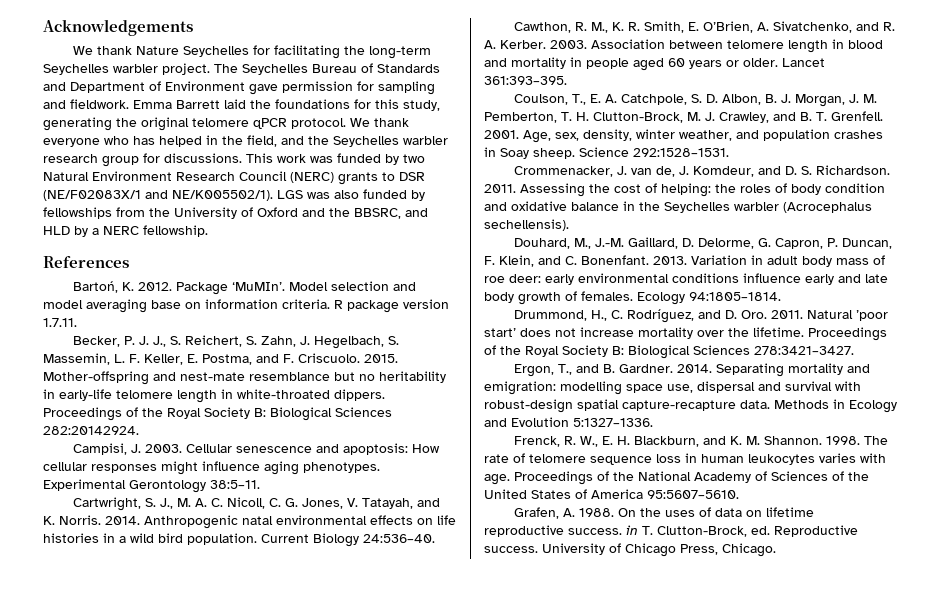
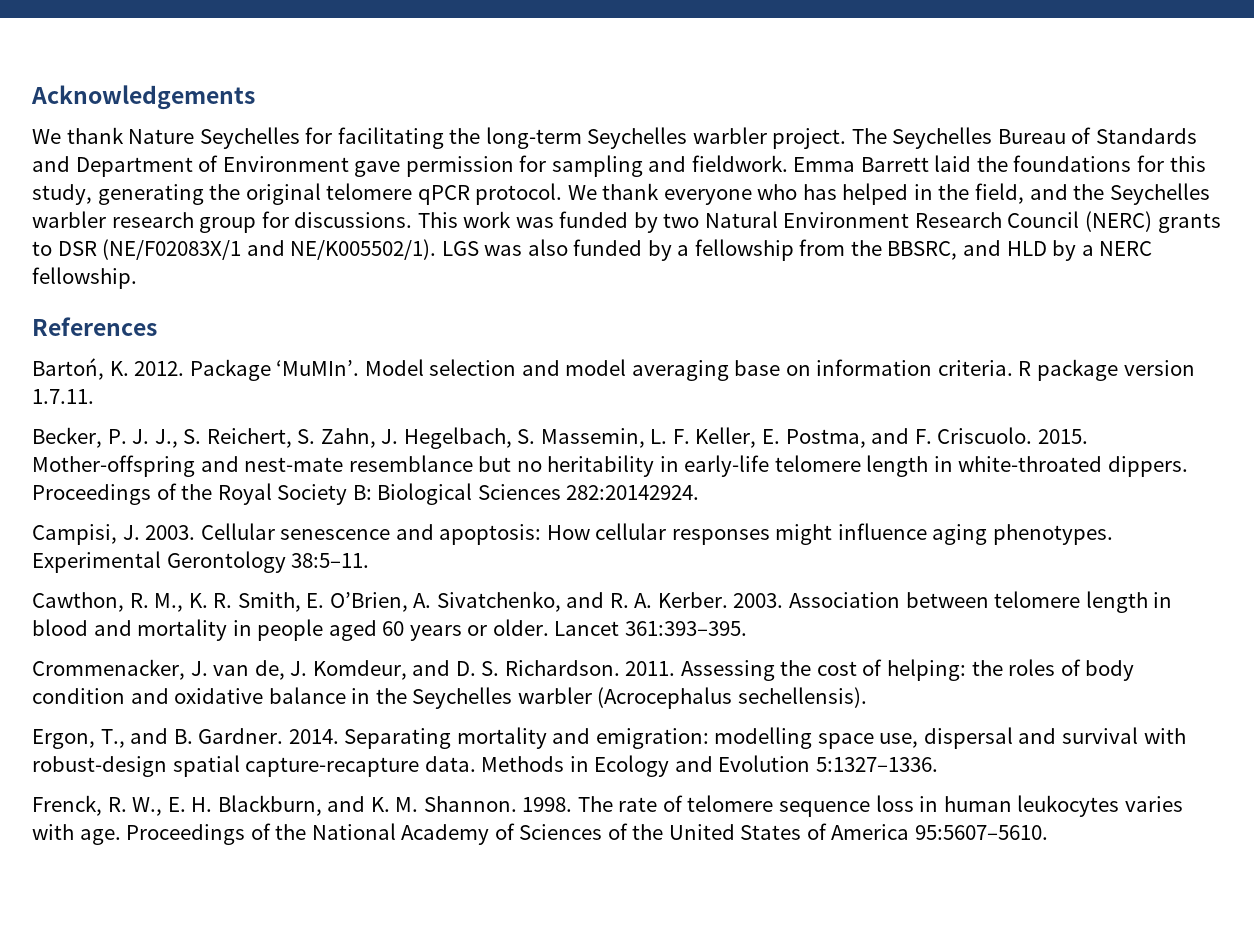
[43,207,325,219] fellowships from the University of Oxford and -> [677,239,846,261] a fellowship from
[73,497,441,511] [43,515,456,529] [43,533,435,547] // Cartwright, S. J., M. A. C. Nicoll, C. G. Jones, V. Tatayah, and K. Norris. 2014. Anthropogenic natal environmental effects on life histories in a wild bird population. Current Biology 24:536–40. -> (370, 560) none
[514,94,878,107] [484,111,883,123] [484,129,883,143] [484,147,729,159] // Coulson, T., E. A. Catchpole, S. D. Albon, B. J. Morgan, J. M. Pemberton, T. H. Clutton-Brock, M. J. Crawley, and B. T. Grenfell. 2001. Age, sex, density, winter weather, and population crashes in Soay sheep. Science 292:1528–1531. -> (747, 628) none
[514,237,893,249] [484,255,885,267] [484,273,888,285] [484,291,781,305] [514,309,889,323] [484,327,887,341] [484,345,854,359] // Douhard, M., J.-M. Gaillard, D. Delorme, G. Capron, P. Duncan, F. Klein, and C. Bonenfant. 2013. Variation in adult body mass of roe deer: early environmental conditions influence early and late body growth of females. Ecology 94:1805–1814. // Drummond, H., C. Rodríguez, and D. Oro. 2011. Natural ’poor start’ does not increase mortality over the lifetime. Proceedings of the Royal Society B: Biological Sciences 278:3421–3427. -> (867, 697) none
[514,507,815,519] [484,525,858,537] [484,543,776,557] // Grafen, A. 1988. On the uses of data on lifetime reproductive success. in T. Clutton-Brock, ed. Reproductive success. University of Chicago Press, Chicago. -> (1049, 832) none

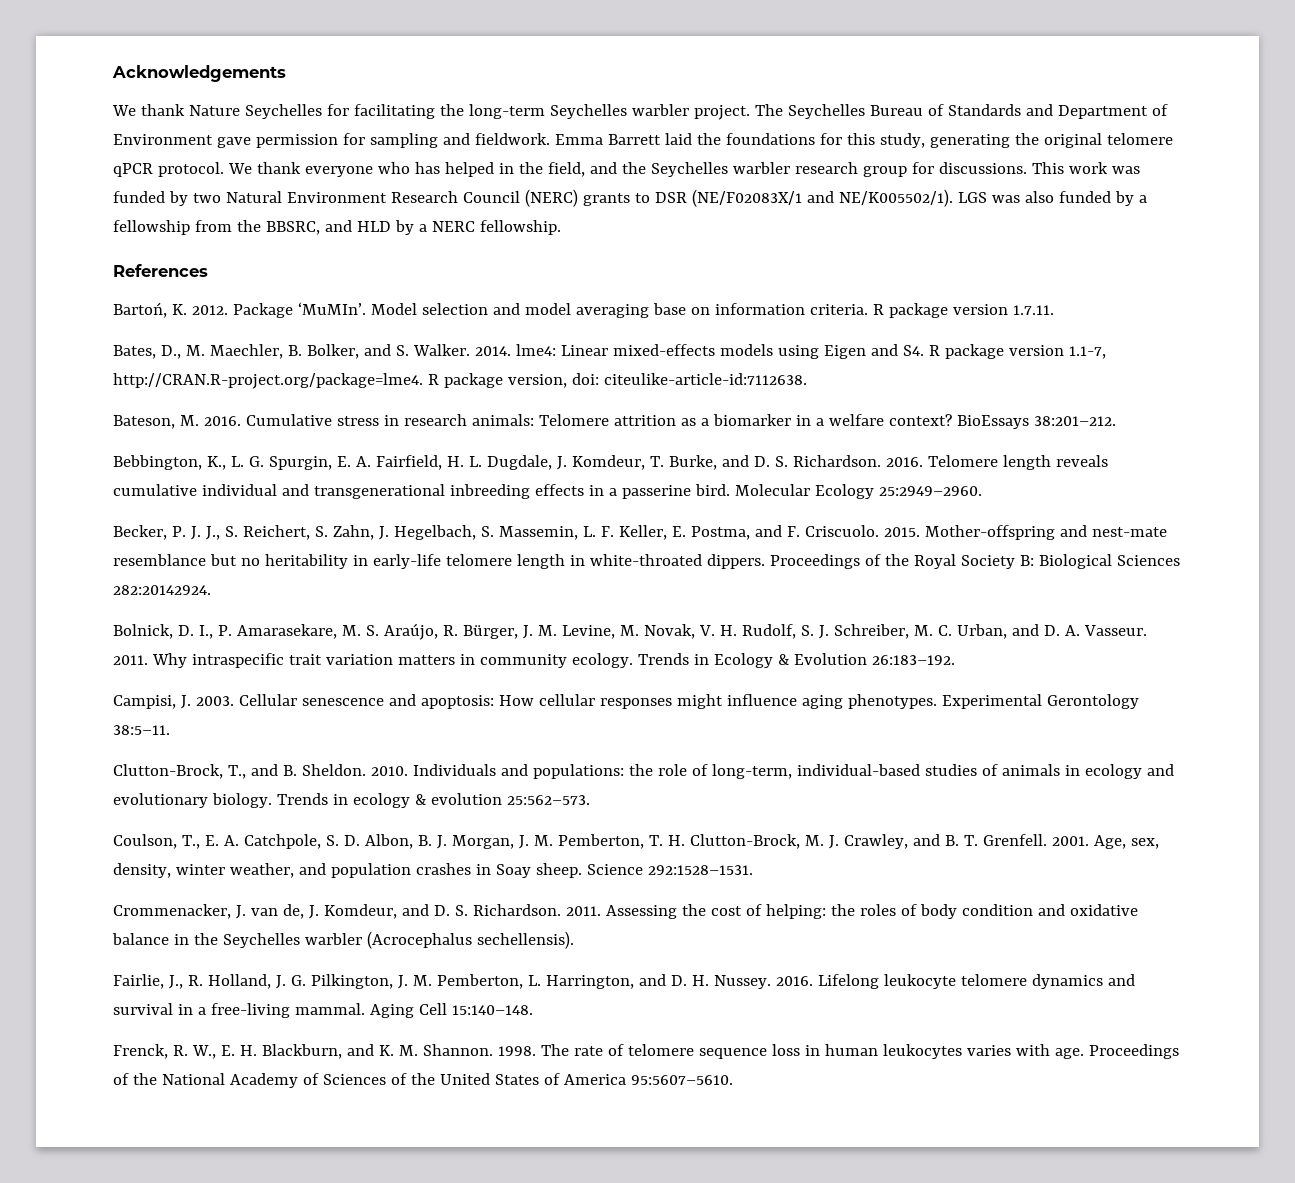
(94, 396) none -> [113,344,1106,359] [113,373,807,389] [113,414,1116,429] [113,455,1108,470] [113,484,982,499] // Bates, D., M. Maechler, B. Bolker, and S. Walker. 2014. lme4: Linear mixed-effects models using Eigen and S4. R package version 1.1-7, http://CRAN.R-project.org/package=lme4. R package version, doi: citeulike-article-id:7112638. // Bateson, M. 2016. Cumulative stress in research animals: Telomere attrition as a biomarker in a welfare context? BioEssays 38:201–212. // Bebbington, K., L. G. Spurgin, E. A. Fairfield, H. L. Dugdale, J. Komdeur, T. Burke, and D. S. Richardson. 2016. Telomere length reveals cumulative individual and transgenerational inbreeding effects in a passerine bird. Molecular Ecology 25:2949–2960.
(700, 492) none -> [113,623,1147,640] [113,653,955,668] // Bolnick, D. I., P. Amarasekare, M. S. Araújo, R. Bürger, J. M. Levine, M. Novak, V. H. Rudolf, S. J. Schreiber, M. C. Urban, and D. A. Vasseur. 2011. Why intraspecific trait variation matters in community ecology. Trends in Ecology & Evolution 26:183–192.
[32,591,1173,613] [32,619,747,641] Cawthon, R. M., K. R. Smith, E. O’Brien, A. Sivatchenko, and R. A. Kerber. 2003. Association between telomere length in blood and mortality in people aged 60 years or older. Lancet 361:393–395. -> [113,764,1174,779] [113,793,590,808] [113,834,1159,849] [113,863,753,878] Clutton-Brock, T., and B. Sheldon. 2010. Individuals and populations: the role of long-term, individual-based studies of animals in ecology and evolutionary biology. Trends in ecology & evolution 25:562–573. // Coulson, T., E. A. Catchpole, S. D. Albon, B. J. Morgan, J. M. Pemberton, T. H. Clutton-Brock, M. J. Crawley, and B. T. Grenfell. 2001. Age, sex, density, winter weather, and population crashes in Soay sheep. Science 292:1528–1531.
[32,727,1186,749] [32,755,938,777] Ergon, T., and B. Gardner. 2014. Separating mortality and emigration: modelling space use, dispersal and survival with robust-design spatial capture-recapture data. Methods in Ecology and Evolution 5:1327–1336. -> [113,974,1135,989] [113,1003,533,1018] Fairlie, J., R. Holland, J. G. Pilkington, J. M. Pemberton, L. Harrington, and D. H. Nussey. 2016. Lifelong leukocyte telomere dynamics and survival in a free-living mammal. Aging Cell 15:140–148.

